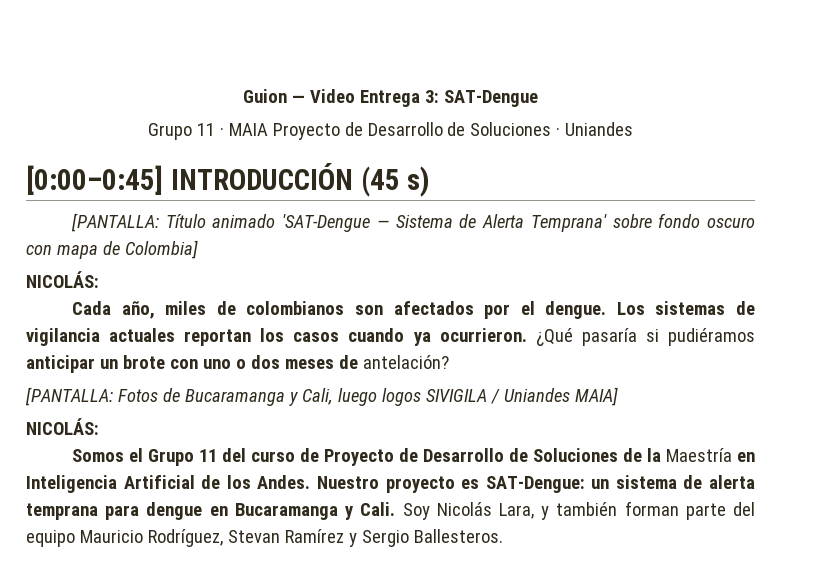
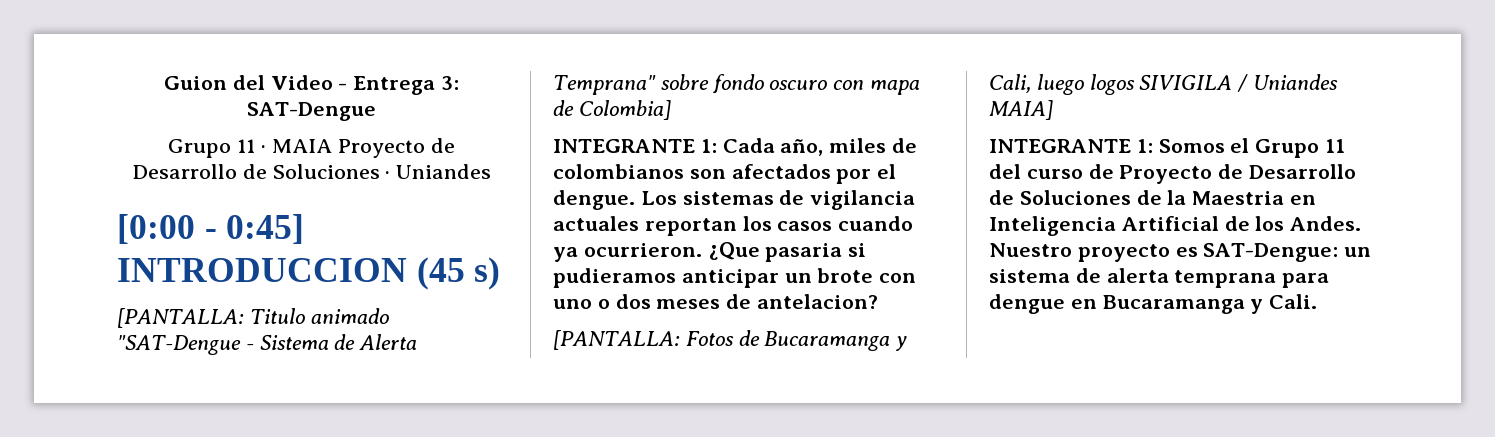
[292,89,356,103] — Video -> [232,75,348,90] del Video -
[26,163,353,195] [0:00–0:45] INTRODUCCIÓN -> [117,214,305,244] [117,258,407,282] [0:00 - 0:45] INTRODUCCION
[165,214,389,232] Título animado 'SAT-Dengue — -> [249,308,389,324] [117,335,254,355] Titulo animado "SAT-Dengue -
[530,214,607,232] Temprana' -> [553,75,656,95] Temprana"
[26,271,99,288] NICOLÁS: // -> [553,139,717,153] INTEGRANTE 1:
[535,328,755,346] ¿Qué pasaría si pudiéramos -> [707,242,867,262] [553,268,676,288] ¿Que pasaria si pudieramos
[362,355,449,369] antelación? -> [757,294,879,309] antelacion?
[26,418,99,435] NICOLÁS: // -> [989,139,1153,153] INTEGRANTE 1:
[666,448,733,462] Maestría -> [1192,191,1285,205] Maestria
[402,501,755,520] [26,529,503,547] Soy Nicolás Lara, y también forman parte del equipo Mauricio Rodríguez, Stevan Ramírez y Sergio Ballesteros. -> (1318, 301) none

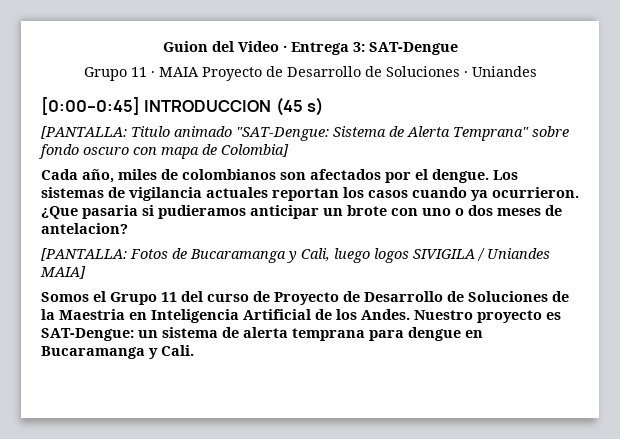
[338,83,348,90] - -> [283,45,287,52] ·
[117,214,305,244] [0:00 - 0:45] -> [41,97,140,115] [0:00–0:45]
[117,335,254,355] "SAT-Dengue - -> [236,127,329,141] "SAT-Dengue:
[553,139,717,153] INTEGRANTE 1: -> (289, 150) none
[989,139,1153,153] INTEGRANTE 1: -> (86, 272) none

